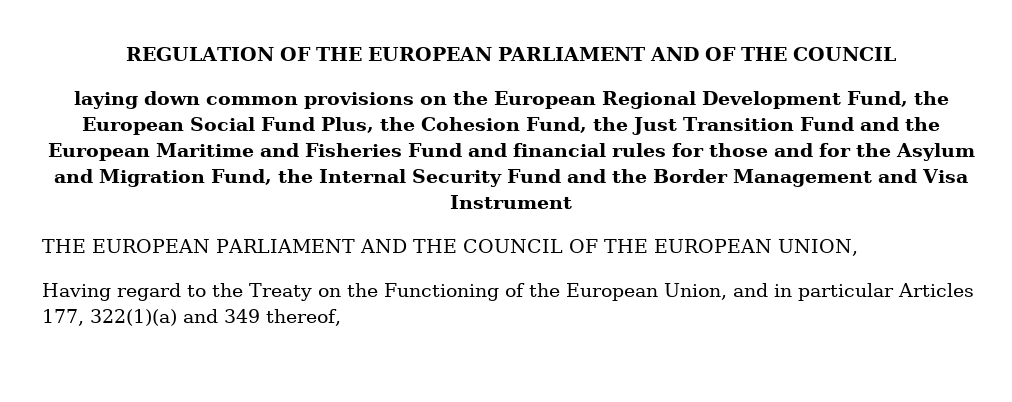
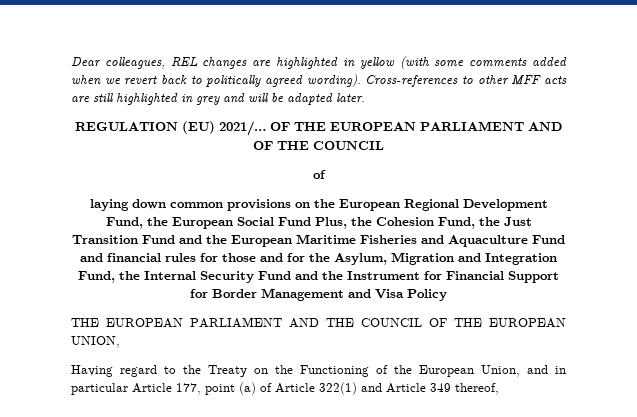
[125,47,274,61] REGULATION -> [71,56,567,69] [71,74,567,87] [71,93,365,105] [75,121,266,136] Dear colleagues, REL changes are highlighted in yellow (with some comments added when we revert back to politically agreed wording). Cross-references to other MFF acts are still highlighted in grey and will be adapted later. // REGULATION (EU) 2021/…
(897, 54) none -> [312,170,326,179] // of
[259,143,402,157] and Fisheries -> [360,235,528,247] Fisheries and Aquaculture
[895,143,975,161] [54,169,205,187] Asylum and Migration -> [334,252,557,265] Asylum, Migration and Integration
(647, 176) none -> [347,271,559,283] [190,289,208,298] Instrument for Financial Support for
[450,195,572,209] Instrument -> [407,289,447,301] Policy
[898,283,974,297] [42,309,218,326] Articles 177, 322(1)(a) and -> [132,382,426,395] Article 177, point (a) of Article 322(1) and Article

